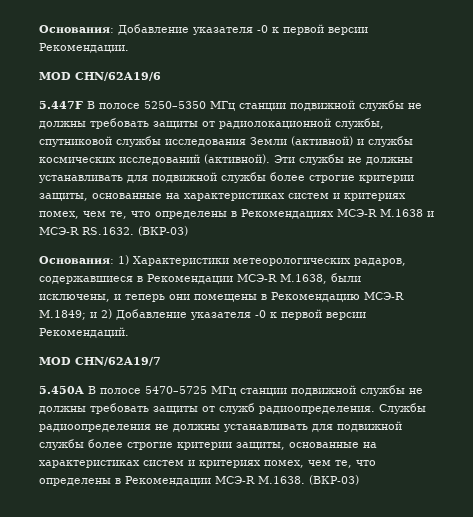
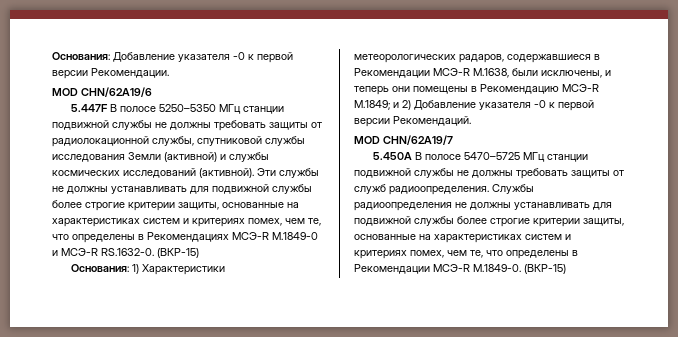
[380,209,423,217] М.1638 -> [272,232,318,240] М.1849-0
[82,226,188,236] RS.1632. (ВКР-03) -> [101,248,199,258] RS.1632-0. (ВКР-15)
[258,475,359,485] М.1638. (ВКР-03) -> [473,264,566,274] М.1849-0. (ВКР-15)

